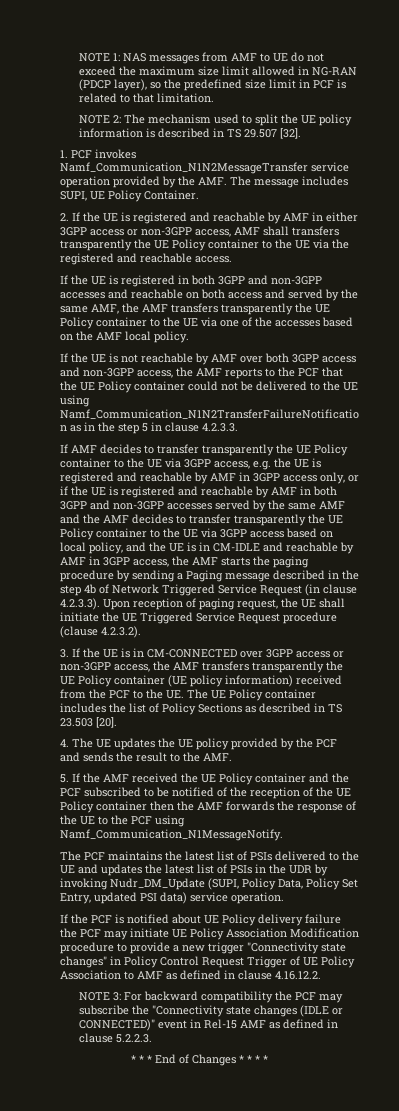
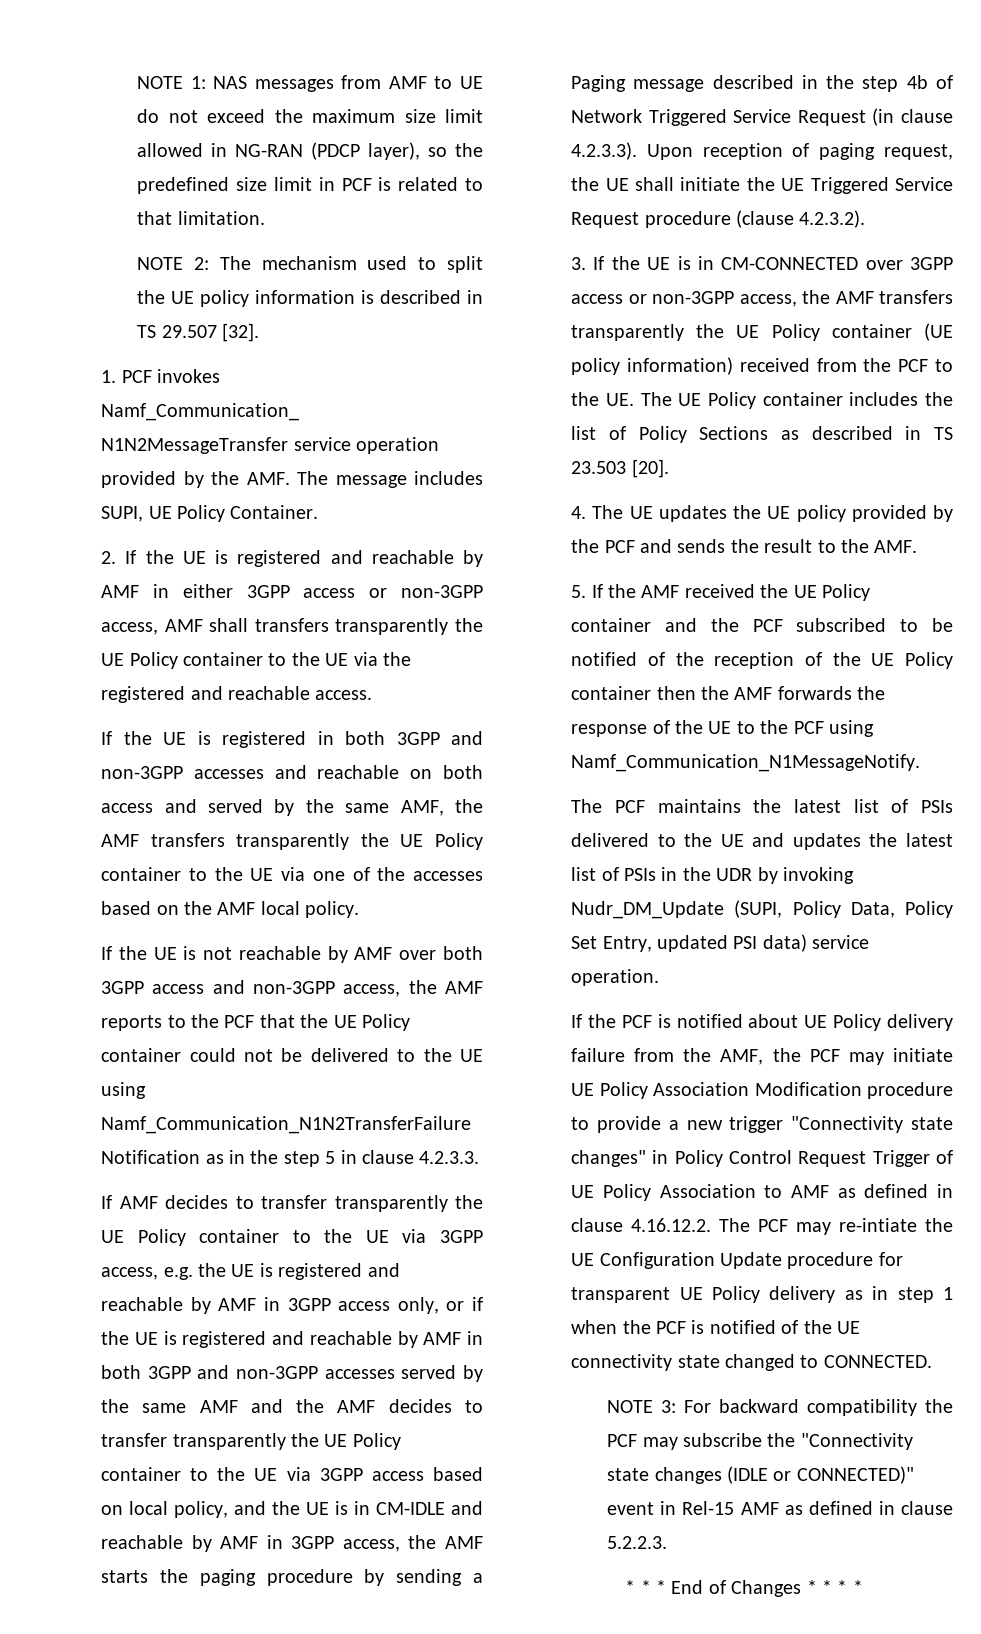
(341, 919) none -> [634,1048,764,1065] from the AMF,
(321, 975) none -> [719,1218,953,1235] [571,1252,903,1269] [571,1286,953,1303] [571,1320,860,1334] [571,1354,932,1371] The PCF may re-intiate the UE Configuration Update procedure for transparent UE Policy delivery as in step 1 when the PCF is notified of the UE connectivity state changed to CONNECTED.

